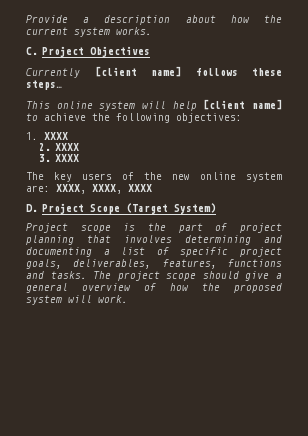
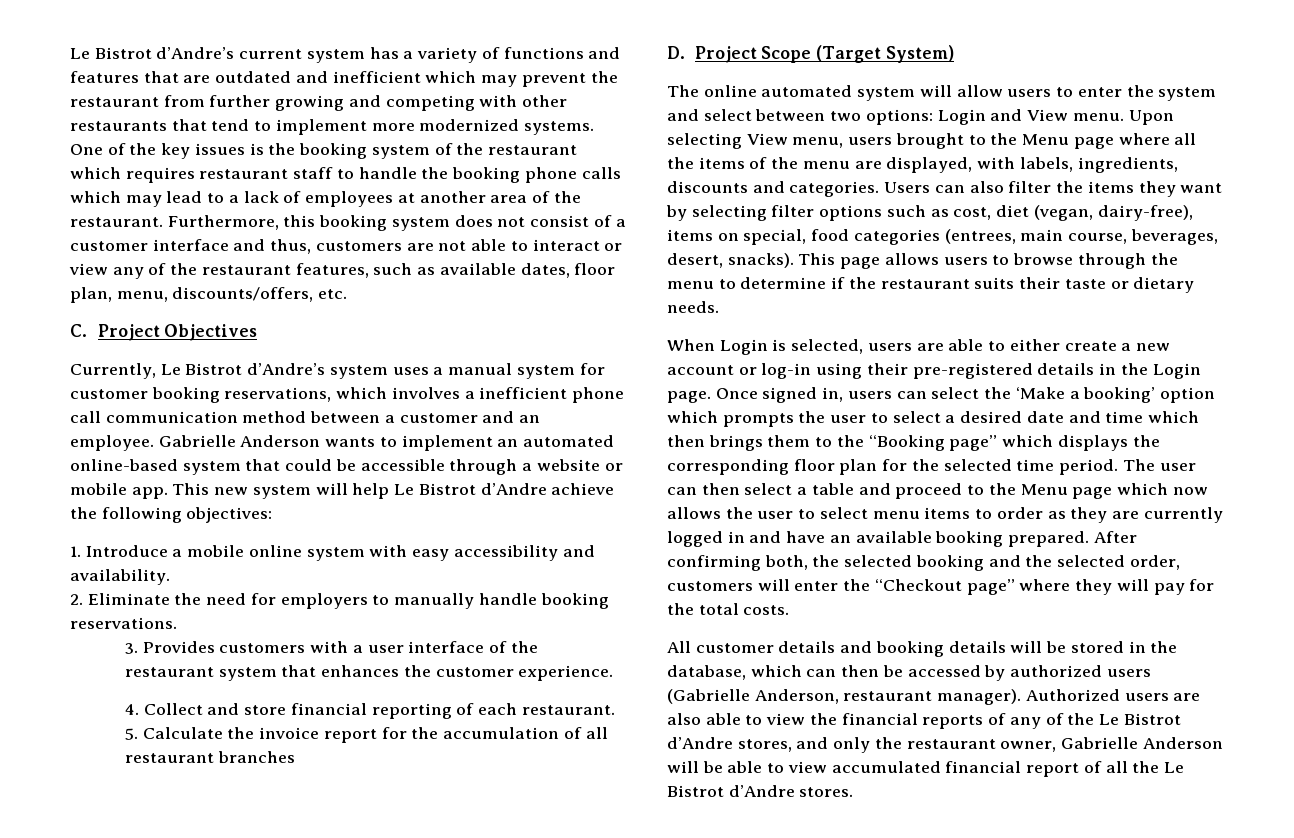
[26,15,282,25] [26,27,152,37] [26,46,151,57] [26,66,282,78] [26,80,62,90] [26,99,282,111] [26,113,38,121] Provide a description about how the current system works. // C. Project Objectives // Currently [client name] follows these steps… // This online system will help [client name] to -> [70,47,621,63] [70,71,618,87] [70,95,568,111] [70,119,595,135] [70,143,577,159] [70,167,621,183] [70,191,581,207] [70,215,626,231] [70,239,623,254] [69,263,616,279] [70,287,348,303] [70,324,258,341] [70,363,605,379] [70,387,625,403] [70,411,541,423] [70,435,615,451] [70,459,623,475] [70,483,547,499] Le Bistrot d’Andre’s current system has a variety of functions and features that are outdated and inefficient which may prevent the restaurant from further growing and competing with other restaurants that tend to implement more modernized systems. One of the key issues is the booking system of the restaurant which requires restaurant staff to handle the booking phone calls which may lead to a lack of employees at another area of the restaurant. Furthermore, this booking system does not consist of a customer interface and thus, customers are not able to interact or view any of the restaurant features, such as available dates, floor plan, menu, discounts/offers, etc. // C. Project Objectives // Currently, Le Bistrot d’Andre’s system uses a manual system for customer booking reservations, which involves a inefficient phone call communication method between a customer and an employee. Gabrielle Anderson wants to implement an automated online-based system that could be accessible through a website or mobile app. This new system will help Le Bistrot d’Andre
[44,132,68,140] [38,143,79,151] [38,154,79,162] [26,172,282,182] [26,184,152,194] XXXX // 2. XXXX // 3. XXXX // The key users of the new online system are: XXXX, XXXX, XXXX -> [85,545,595,561] [70,569,170,585] [70,593,609,609] [70,617,177,629] [125,641,538,654] [125,665,614,681] [125,703,615,719] [125,727,608,743] [125,751,295,763] Introduce a mobile online system with easy accessibility and availability. // 2. Eliminate the need for employers to manually handle booking reservations. // 3. Provides customers with a user interface of the restaurant system that enhances the customer experience. // 4. Collect and store financial reporting of each restaurant. 5. Calculate the invoice report for the accumulation of all restaurant branches
[26,223,282,233] [26,235,282,245] [26,247,282,257] [26,259,282,269] [26,271,283,281] [26,283,282,293] [26,295,128,305] Project scope is the part of project planning that involves determining and documenting a list of specific project goals, deliverables, features, functions and tasks. The project scope should give a general overview of how the proposed system will work. -> [667,85,1217,101] [667,109,1174,125] [667,133,1197,149] [667,157,1178,173] [667,181,1223,197] [666,205,1193,221] [667,229,1218,245] [667,253,1178,269] [667,277,1195,293] [667,301,719,313] [667,339,1170,355] [667,363,1201,379] [667,387,1215,403] [667,411,1199,427] [667,435,1160,451] [667,459,1196,475] [667,483,1208,499] [667,507,1223,523] [667,531,1137,547] [667,555,1180,571] [667,579,1215,595] [667,603,790,615] [667,641,1178,657] [667,665,1151,681] [667,689,1201,705] [667,713,1181,729] [667,737,1223,753] [667,761,1184,777] [667,785,854,797] The online automated system will allow users to enter the system and select between two options: Login and View menu. Upon selecting View menu, users brought to the Menu page where all the items of the menu are displayed, with labels, ingredients, discounts and categories. Users can also filter the items they want by selecting filter options such as cost, diet (vegan, dairy-free), items on special, food categories (entrees, main course, beverages, desert, snacks). This page allows users to browse through the menu to determine if the restaurant suits their taste or dietary needs. // When Login is selected, users are able to either create a new account or log-in using their pre-registered details in the Login page. Once signed in, users can select the ‘Make a booking’ option which prompts the user to select a desired date and time which then brings them to the “Booking page” which displays the corresponding floor plan for the selected time period. The user can then select a table and proceed to the Menu page which now allows the user to select menu items to order as they are currently logged in and have an available booking prepared. After confirming both, the selected booking and the selected order, customers will enter the “Checkout page” where they will pay for the total costs. // All customer details and booking details will be stored in the database, which can then be accessed by authorized users (Gabrielle Anderson, restaurant manager). Authorized users are also able to view the financial reports of any of the Le Bistrot d’Andre stores, and only the restaurant owner, Gabrielle Anderson will be able to view accumulated financial report of all the Le Bistrot d’Andre stores.

